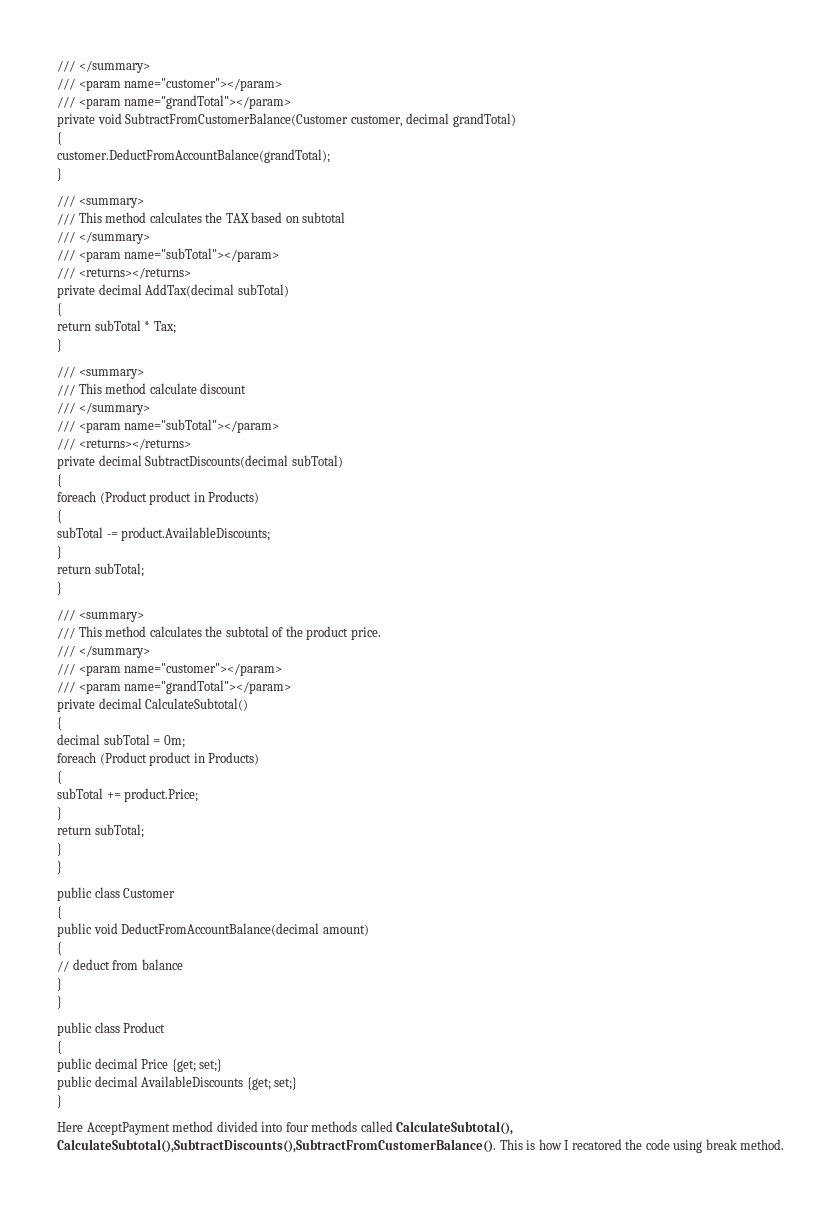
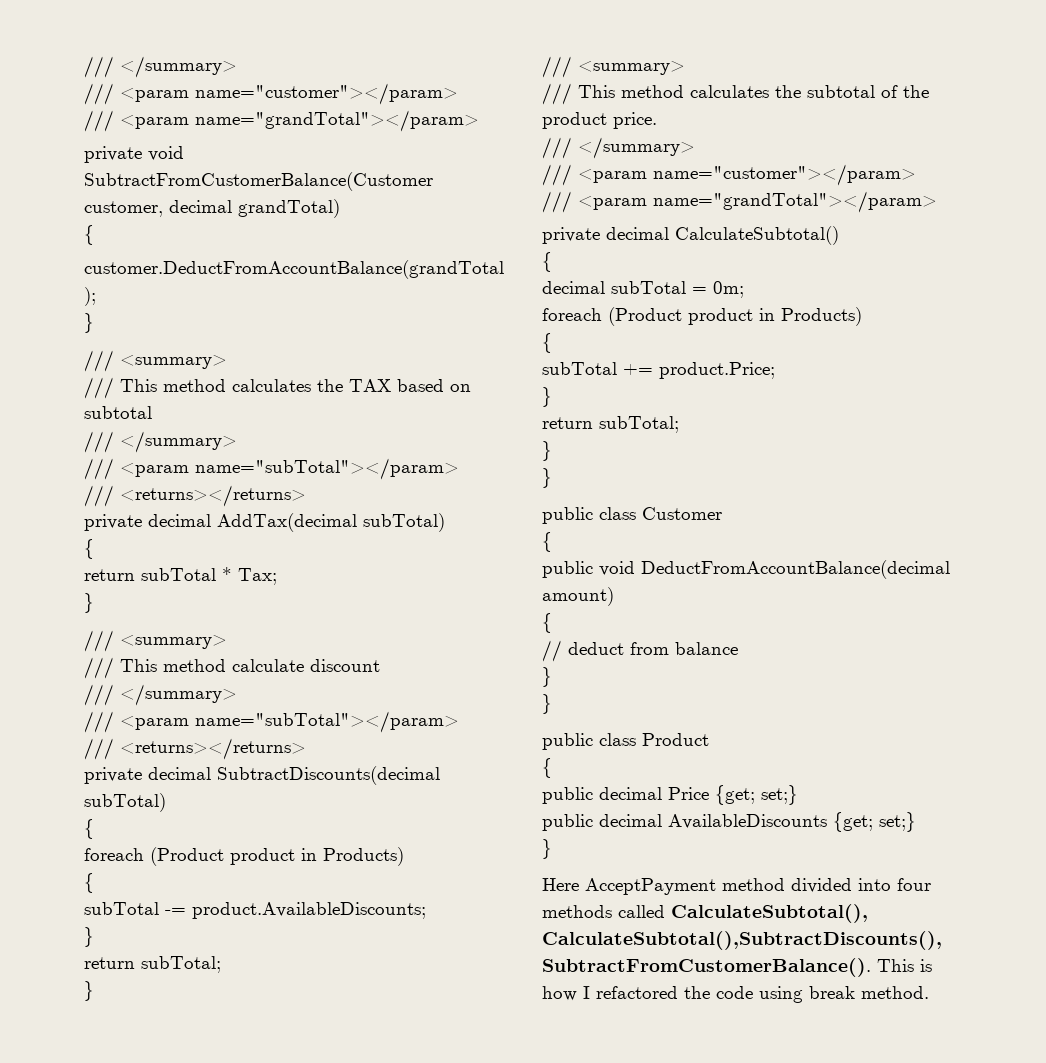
[571,1139,622,1150] recatored -> [596,986,678,999] refactored

